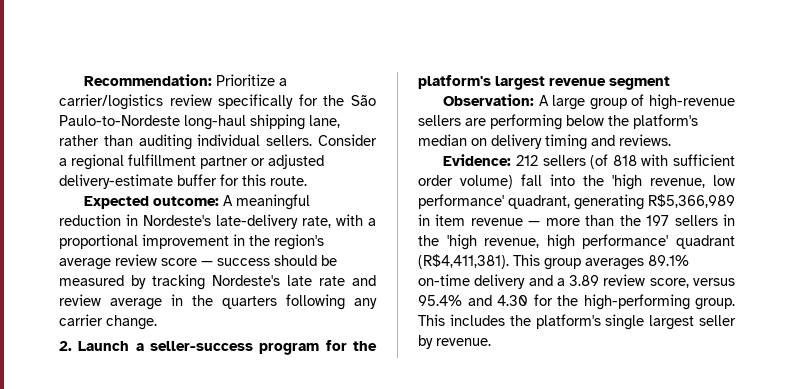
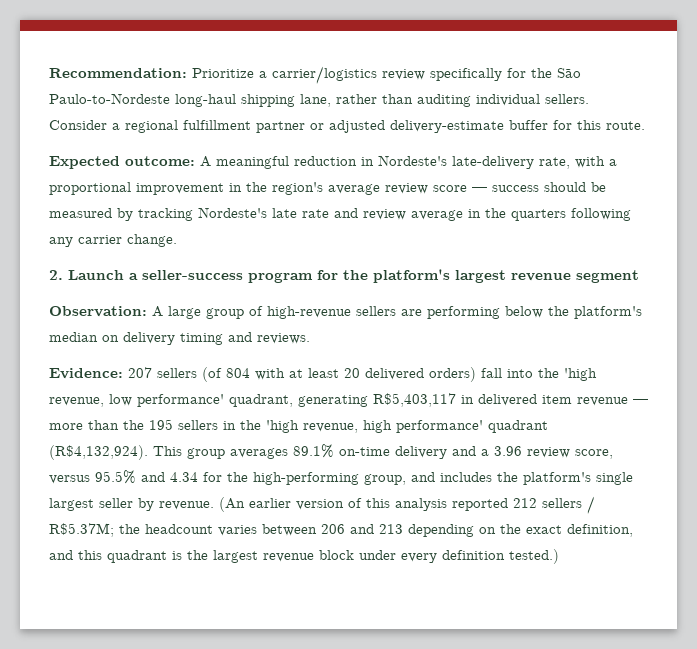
[516,155,539,166] 212 -> [128,367,152,378] 207
[612,154,735,166] [418,175,513,189] 818 with sufficient order volume) -> [226,367,476,382] 804 with at least 20 delivered orders)
[648,194,735,208] [418,214,430,226] R$5,366,989 in -> [373,393,537,407] R$5,403,117 in delivered
[646,215,670,226] 197 -> [149,419,173,430] 195
[418,254,509,269] (R$4,411,381). -> [49,445,148,460] (R$4,132,924).
[569,275,600,286] 3.89 -> [494,446,522,456] 3.96
[418,295,528,306] 95.4% and 4.30 -> [95,470,198,484] 95.5% and 4.34
[695,298,735,310] [418,314,445,326] group. This -> [364,472,435,485] group, and
(491, 342) none -> [219,496,595,514] [49,523,633,537] [49,549,559,564] (An earlier version of this analysis reported 212 sellers / R$5.37M; the headcount varies between 206 and 213 depending on the exact definition, and this quadrant is the largest revenue block under every definition tested.)

